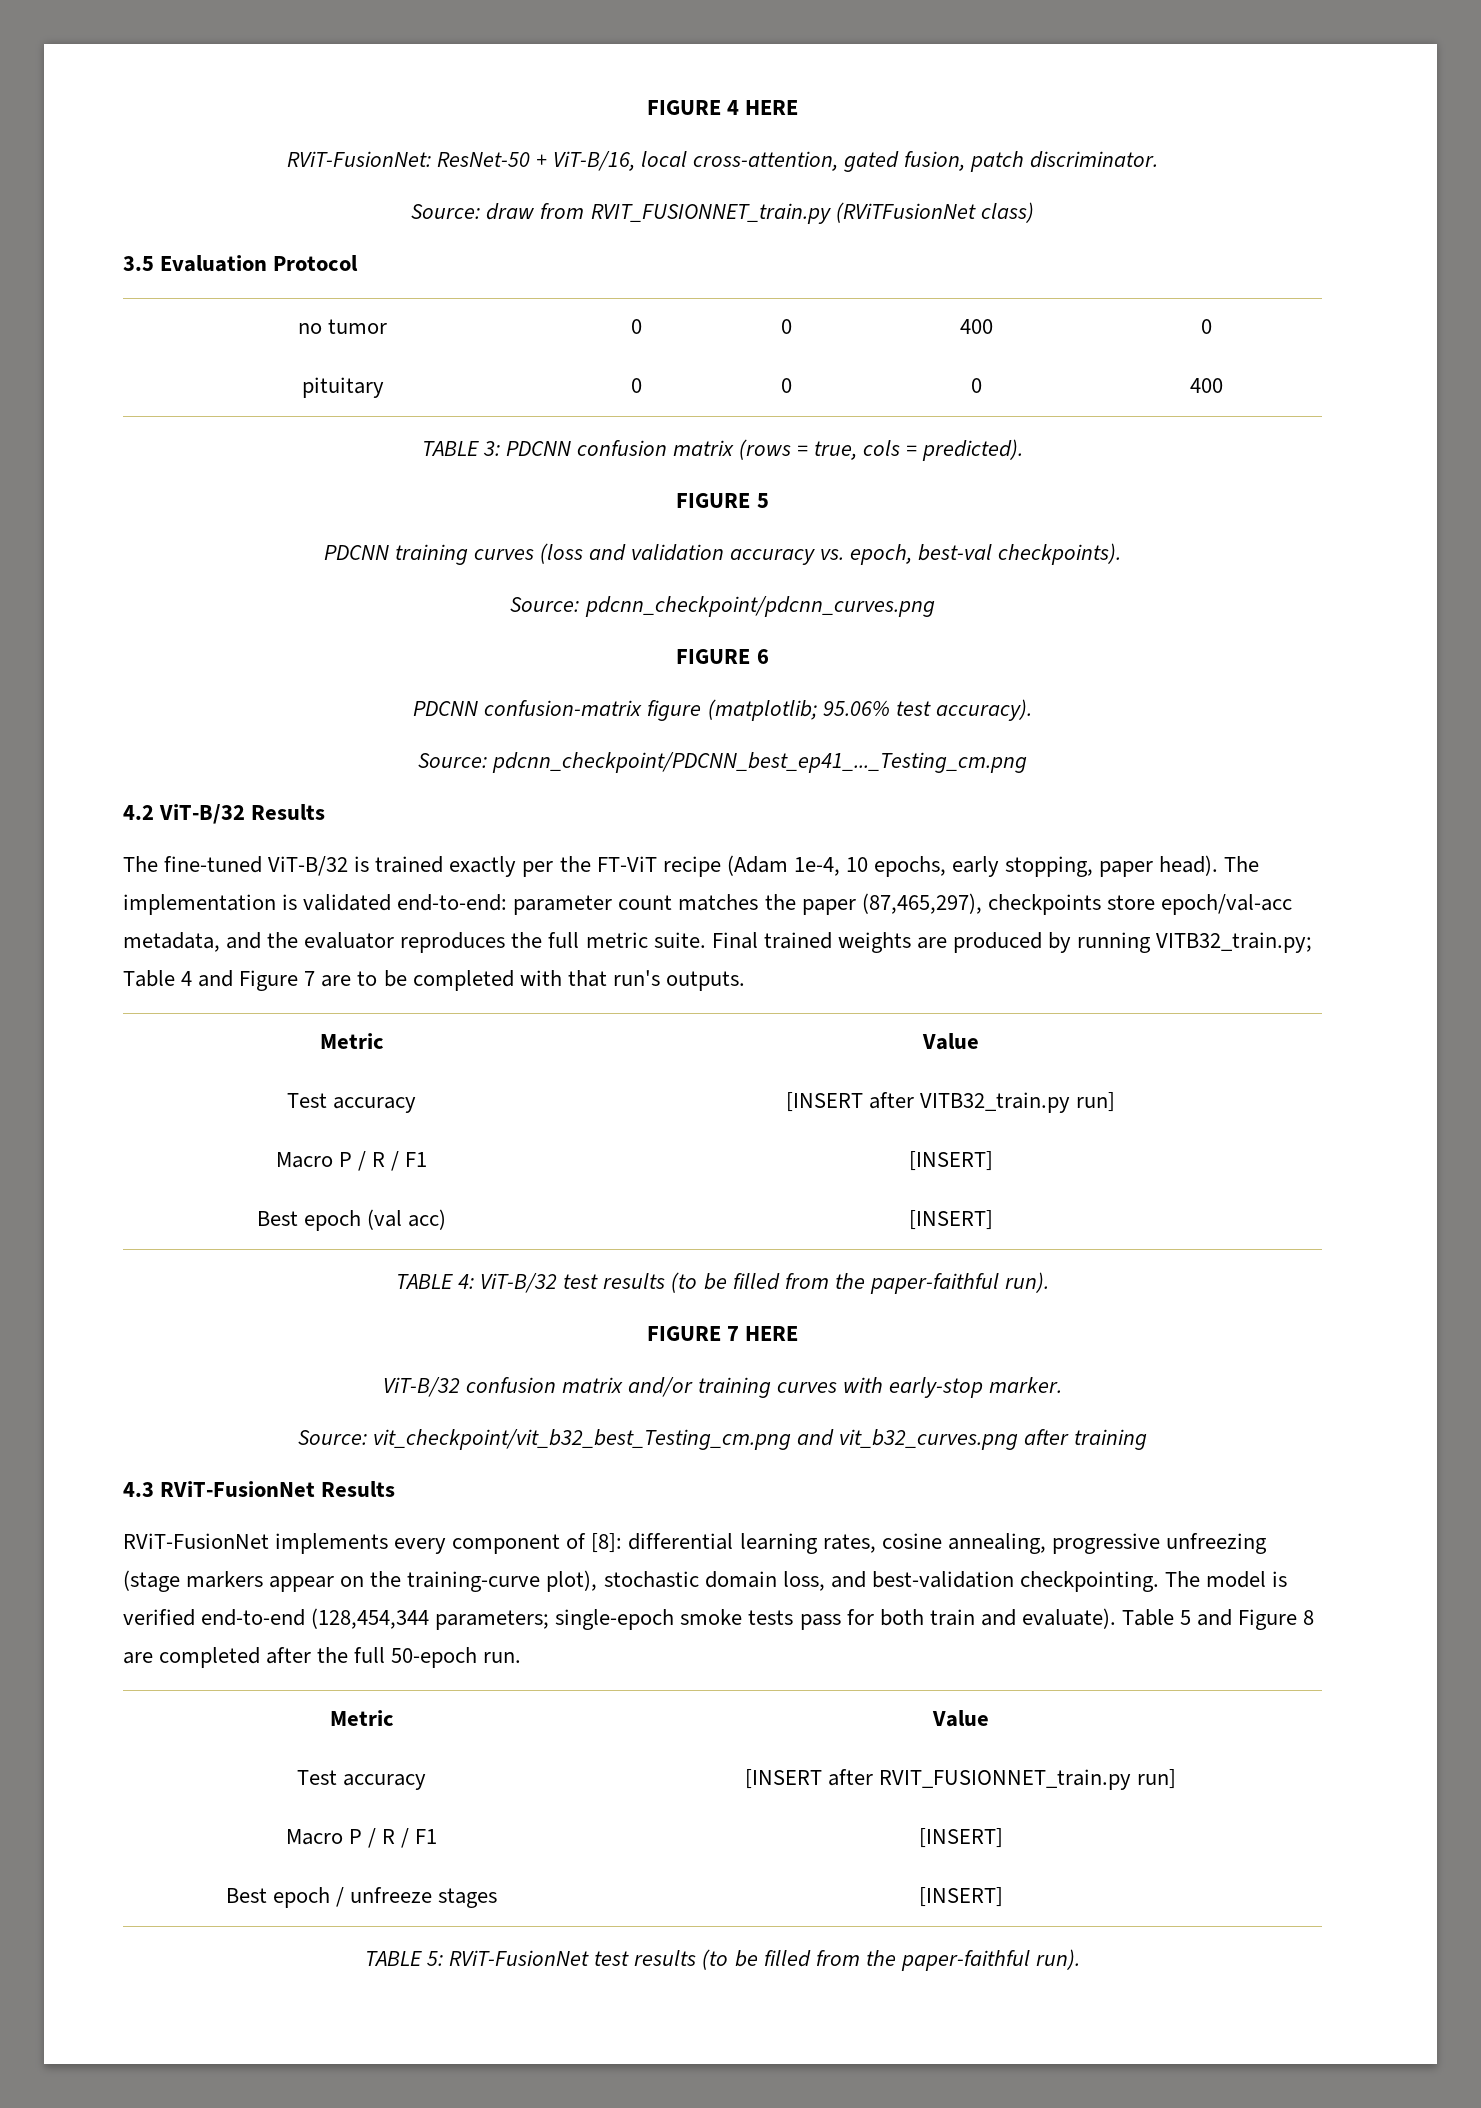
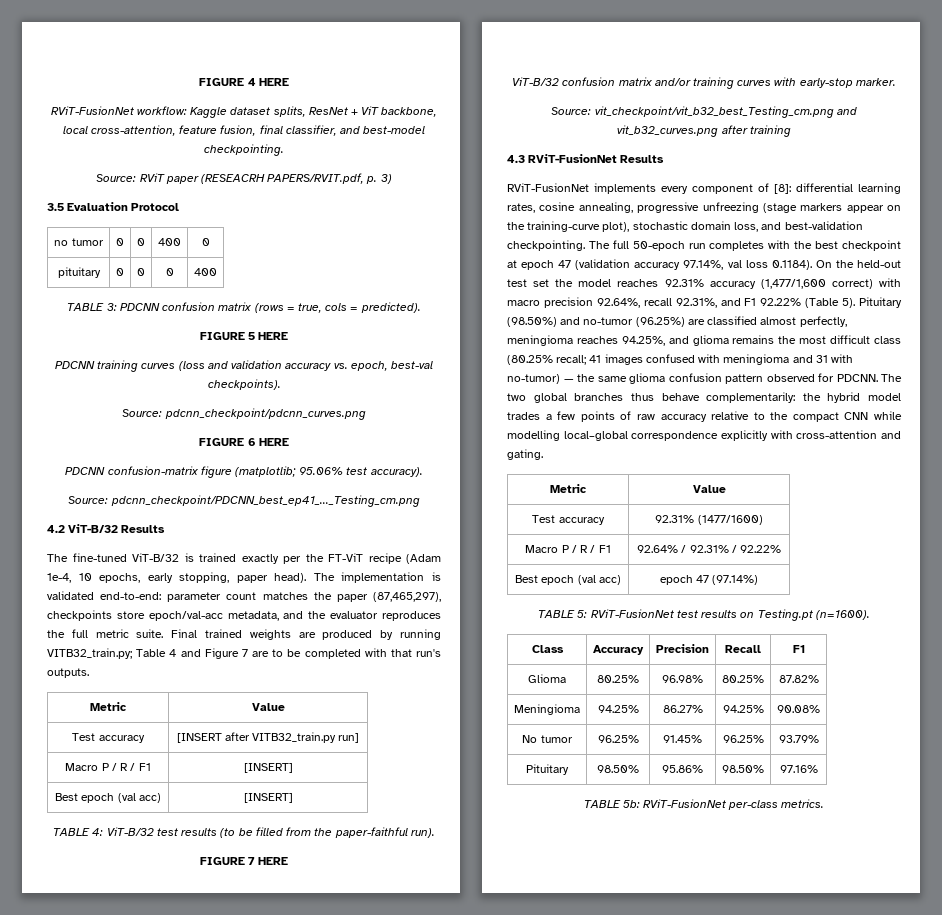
[286,151,1159,172] [411,202,1034,224] RViT-FusionNet: ResNet-50 + ViT-B/16, local cross-attention, gated fusion, patch discriminator. // Source: draw from RVIT_FUSIONNET_train.py (RViTFusionNet class) -> [50,106,438,118] [62,125,426,136] [204,144,284,156] [96,173,392,184] RViT-FusionNet workflow: Kaggle dataset splits, ResNet + ViT backbone, local cross-attention, feature fusion, final classifier, and best-model checkpointing. // Source: RViT paper (RESEACRH PAPERS/RVIT.pdf, p. 3)
(769, 500) none -> [258,332,289,340] HERE
(769, 656) none -> [258,438,289,446] HERE
[1206,1571,1288,1588] [123,1608,1315,1630] [123,1647,522,1668] [329,1710,394,1726] [931,1710,989,1727] [296,1770,427,1790] [744,1769,1177,1790] [285,1828,438,1848] [918,1828,1003,1848] [225,1887,498,1908] [918,1887,1003,1907] model is verified end-to-end (128,454,344 parameters; single-epoch smoke tests pass for both train and evaluate). Table 5 and Figure 8 are completed after the full 50-epoch run. // Metric | Value // Test accuracy | [INSERT after RVIT_FUSIONNET_train.py run] // Macro P / R / F1 | [INSERT] // Best epoch / unfreeze stages | [INSERT] -> [612,240,902,251] [507,259,901,270] [507,278,901,289] [507,297,902,308] [507,316,847,327] [507,335,902,346] [507,354,854,365] [507,373,902,384] [507,392,901,403] [507,411,902,422] [507,430,901,441] [507,449,543,460] [550,484,587,493] [692,485,726,493] [532,515,605,525] [655,515,763,525] [525,545,611,553] [637,545,781,553] [515,575,621,585] [659,575,759,585] full 50-epoch run completes with the best checkpoint at epoch 47 (validation accuracy 97.14%, val loss 0.1184). On the held-out test set the model reaches 92.31% accuracy (1,477/1,600 correct) with macro precision 92.64%, recall 92.31%, and F1 92.22% (Table 5). Pituitary (98.50%) and no-tumor (96.25%) are classified almost perfectly, meningioma reaches 94.25%, and glioma remains the most difficult class (80.25% recall; 41 images confused with meningioma and 31 with no-tumor) — the same glioma confusion pattern observed for PDCNN. The two global branches thus behave complementarily: the hybrid model trades a few points of raw accuracy relative to the compact CNN while modelling local–global correspondence explicitly with cross-attention and gating. // Metric | Value // Test accuracy | 92.31% (1477/1600) // Macro P / R / F1 | 92.64% / 92.31% / 92.22% // Best epoch (val acc) | epoch 47 (97.14%)
[702,1949,1080,1971] (to be filled from the paper-faithful run). -> [740,609,870,621] [531,645,564,653] [593,645,644,655] [656,644,709,653] [725,645,761,653] [792,645,805,653] [528,674,566,683] [597,675,639,683] [662,675,703,683] [722,675,764,683] [778,675,819,683] [514,704,580,715] [597,705,639,713] [662,705,703,713] [722,705,764,713] [777,705,820,713] [522,735,573,743] [597,735,639,743] [663,735,702,743] [722,735,764,743] [778,735,819,743] [526,764,569,775] [597,765,639,773] [662,765,703,773] [722,765,764,773] [779,765,818,773] [583,799,825,810] on Testing.pt (n=1600). // Class | Accuracy | Precision | Recall | F1 // Glioma | 80.25% | 96.98% | 80.25% | 87.82% // Meningioma | 94.25% | 86.27% | 94.25% | 90.08% // No tumor | 96.25% | 91.45% | 96.25% | 93.79% // Pituitary | 98.50% | 95.86% | 98.50% | 97.16% // TABLE 5b: RViT-FusionNet per-class metrics.

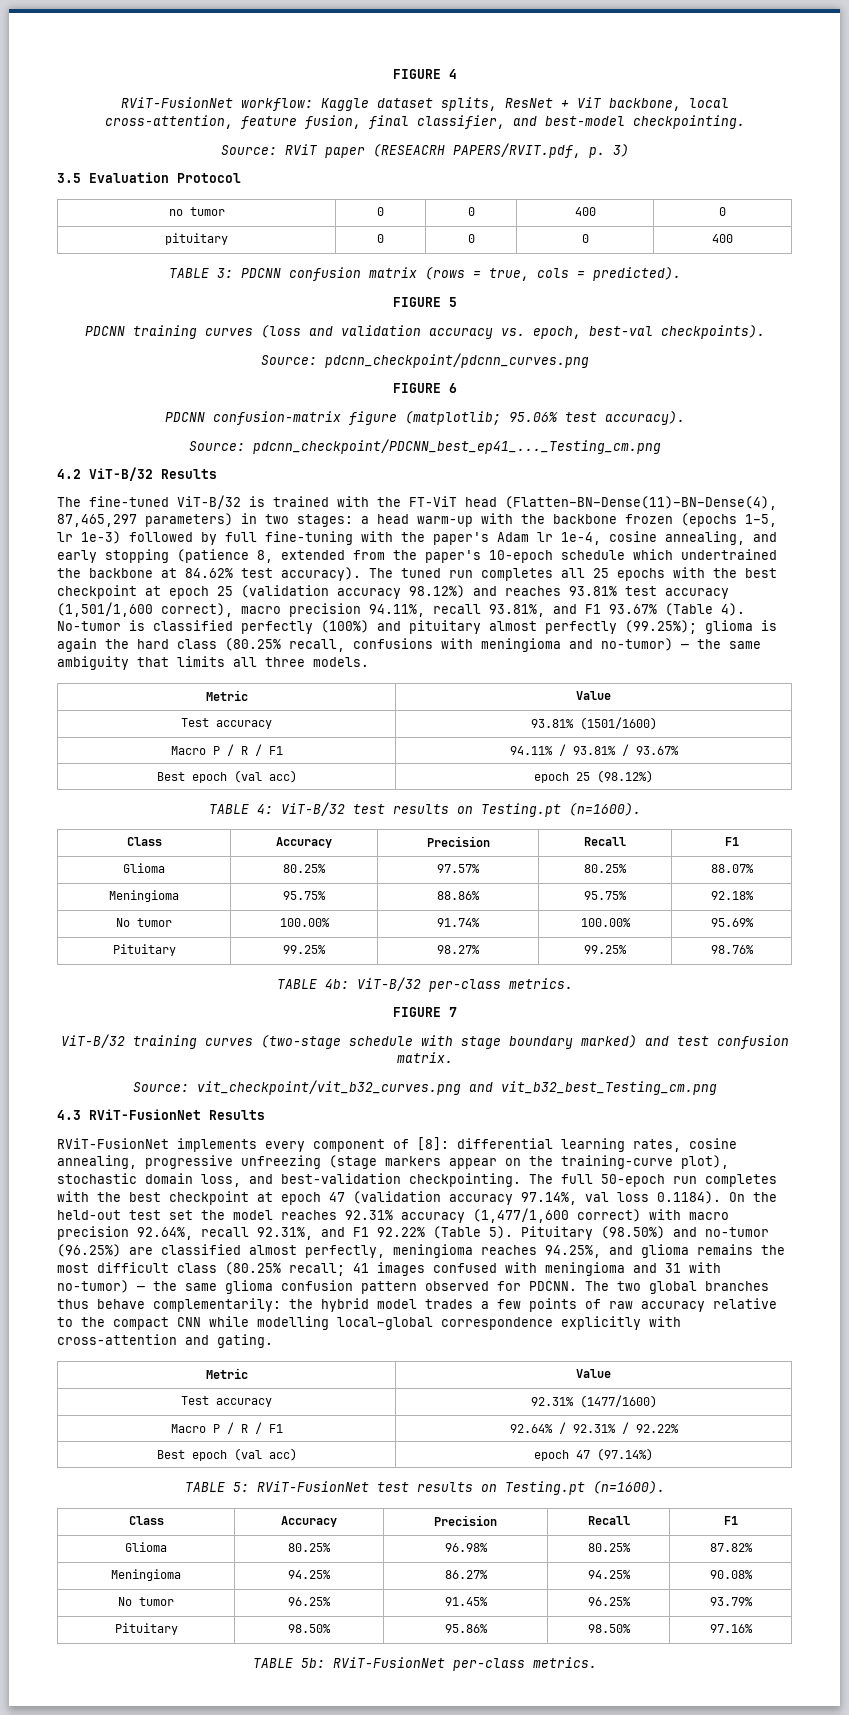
[258,78,289,86] HERE -> (457, 74) none
[258,332,289,340] HERE -> (457, 302) none
[258,438,289,446] HERE -> (457, 388) none
[241,553,441,564] [47,572,441,583] [47,591,442,602] [47,610,441,621] [47,629,442,640] [47,648,441,659] [47,668,89,678] [90,702,127,711] [251,703,285,711] [72,733,145,743] [176,732,360,743] [65,763,151,771] [243,763,293,773] [55,793,161,803] [243,793,293,803] exactly per the FT-ViT recipe (Adam 1e-4, 10 epochs, early stopping, paper head). The implementation is validated end-to-end: parameter count matches the paper (87,465,297), checkpoints store epoch/val-acc metadata, and the evaluator reproduces the full metric suite. Final trained weights are produced by running VITB32_train.py; Table 4 and Figure 7 are to be completed with that run's outputs. // Metric | Value // Test accuracy | [INSERT after VITB32_train.py run] // Macro P / R / F1 | [INSERT] // Best epoch (val acc) | [INSERT] -> [337,496,777,510] [57,513,777,527] [57,531,777,545] [57,549,777,563] [57,567,777,581] [57,585,729,599] [57,602,745,617] [57,620,777,634] [57,638,761,652] [57,656,369,670] [205,690,248,701] [576,691,611,700] [181,718,272,729] [530,717,657,730] [170,744,283,756] [509,744,679,756] [156,770,297,783] [534,770,653,783] with the FT-ViT head (Flatten–BN–Dense(11)–BN–Dense(4), 87,465,297 parameters) in two stages: a head warm-up with the backbone frozen (epochs 1–5, lr 1e-3) followed by full fine-tuning with the paper's Adam lr 1e-4, cosine annealing, and early stopping (patience 8, extended from the paper's 10-epoch schedule which undertrained the backbone at 84.62% test accuracy). The tuned run completes all 25 epochs with the best checkpoint at epoch 25 (validation accuracy 98.12%) and reaches 93.81% test accuracy (1,501/1,600 correct), macro precision 94.11%, recall 93.81%, and F1 93.67% (Table 4). No-tumor is classified perfectly (100%) and pituitary almost perfectly (99.25%); glioma is again the hard class (80.25% recall, confusions with meningioma and no-tumor) — the same ambiguity that limits all three models. // Metric | Value // Test accuracy | 93.81% (1501/1600) // Macro P / R / F1 | 94.11% / 93.81% / 93.67% // Best epoch (val acc) | epoch 25 (98.12%)
[220,827,435,838] (to be filled from the paper-faithful run). -> [456,803,641,817] [126,837,162,846] [276,837,332,848] [426,836,490,847] [584,837,626,846] [724,837,739,846] [123,863,165,873] [283,864,326,873] [437,864,481,873] [584,864,627,873] [710,864,754,873] [109,890,179,902] [283,891,326,900] [437,891,481,900] [584,891,627,900] [710,891,754,900] [116,918,172,927] [279,918,330,927] [437,918,481,927] [580,918,631,927] [710,918,754,927] [112,944,176,956] [283,945,326,954] [437,945,481,954] [584,945,627,954] [710,945,754,954] [276,977,573,992] on Testing.pt (n=1600). // Class | Accuracy | Precision | Recall | F1 // Glioma | 80.25% | 97.57% | 80.25% | 88.07% // Meningioma | 95.75% | 88.86% | 95.75% | 92.18% // No tumor | 100.00% | 91.74% | 100.00% | 95.69% // Pituitary | 99.25% | 98.27% | 99.25% | 98.76% // TABLE 4b: ViT-B/32 per-class metrics.
[258,857,289,865] [512,77,896,89] [551,106,857,118] [617,125,791,137] HERE // ViT-B/32 confusion matrix and/or training curves with early-stop marker. // Source: vit_checkpoint/vit_b32_best_Testing_cm.png and vit_b32_curves.png after training -> [60,1034,789,1049] [396,1052,453,1063] [132,1080,717,1095] // ViT-B/32 training curves (two-stage schedule with stage boundary marked) and test confusion matrix. // Source: vit_checkpoint/vit_b32_curves.png and vit_b32_best_Testing_cm.png

